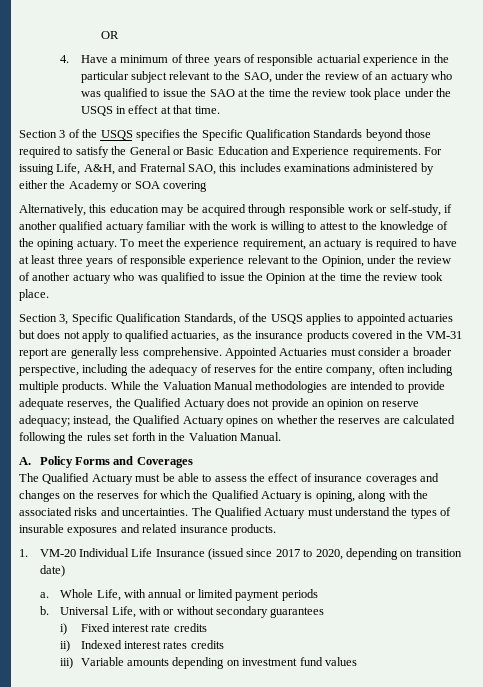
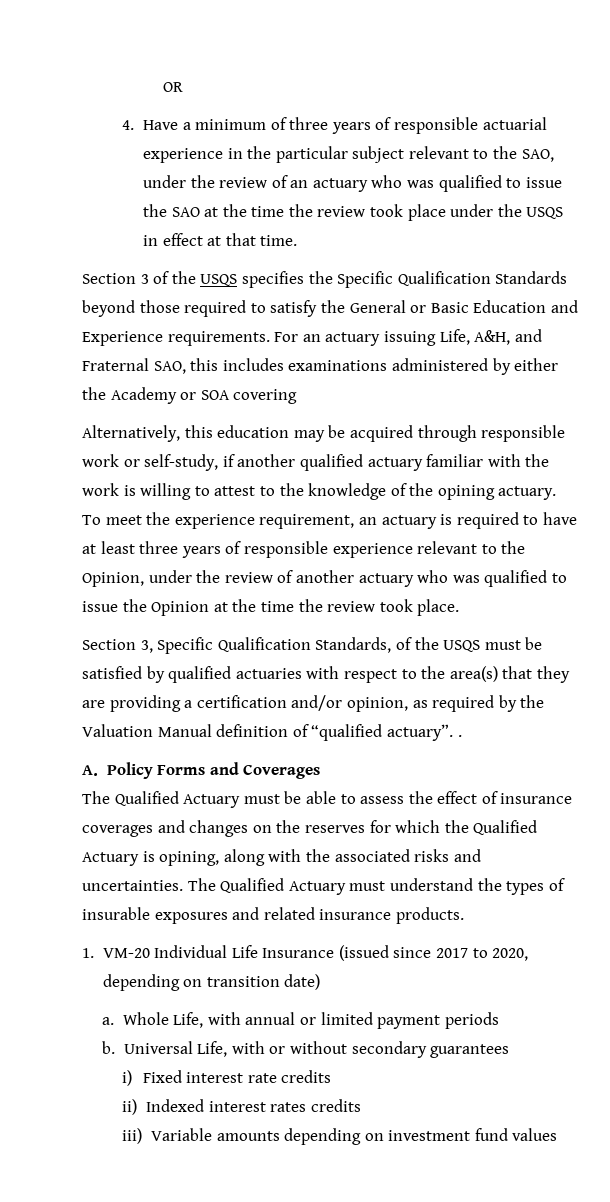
(443, 151) none -> [302,332,381,346] an actuary
[306,313,454,325] [19,330,463,342] [19,347,452,359] [19,364,454,376] [19,381,445,393] [19,398,420,410] [19,415,456,427] [19,432,281,444] applies to appointed actuaries but does not apply to qualified actuaries, as the insurance products covered in the VM-31 report are generally less comprehensive. Appointed Actuaries must consider a broader perspective, including the adequacy of reserves for the entire company, often including multiple products. While the Valuation Manual methodologies are intended to provide adequate reserves, the Qualified Actuary does not provide an opinion on reserve adequacy; instead, the Qualified Actuary opines on whether the reserves are calculated following the rules set forth in the Valuation Manual. -> [484,637,543,650] [82,666,570,683] [82,695,545,712] [82,724,462,741] must be satisfied by qualified actuaries with respect to the area(s) that they are providing a certification and/or opinion, as required by the Valuation Manual definition of “qualified actuary”. .

